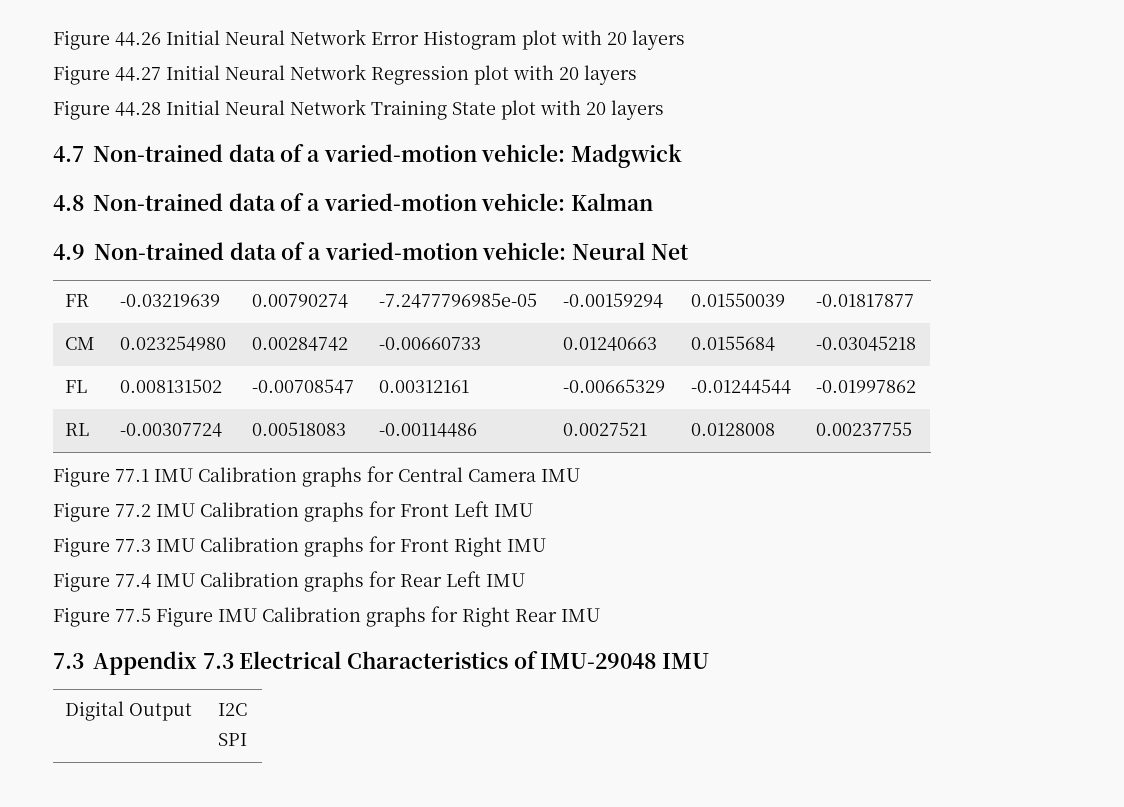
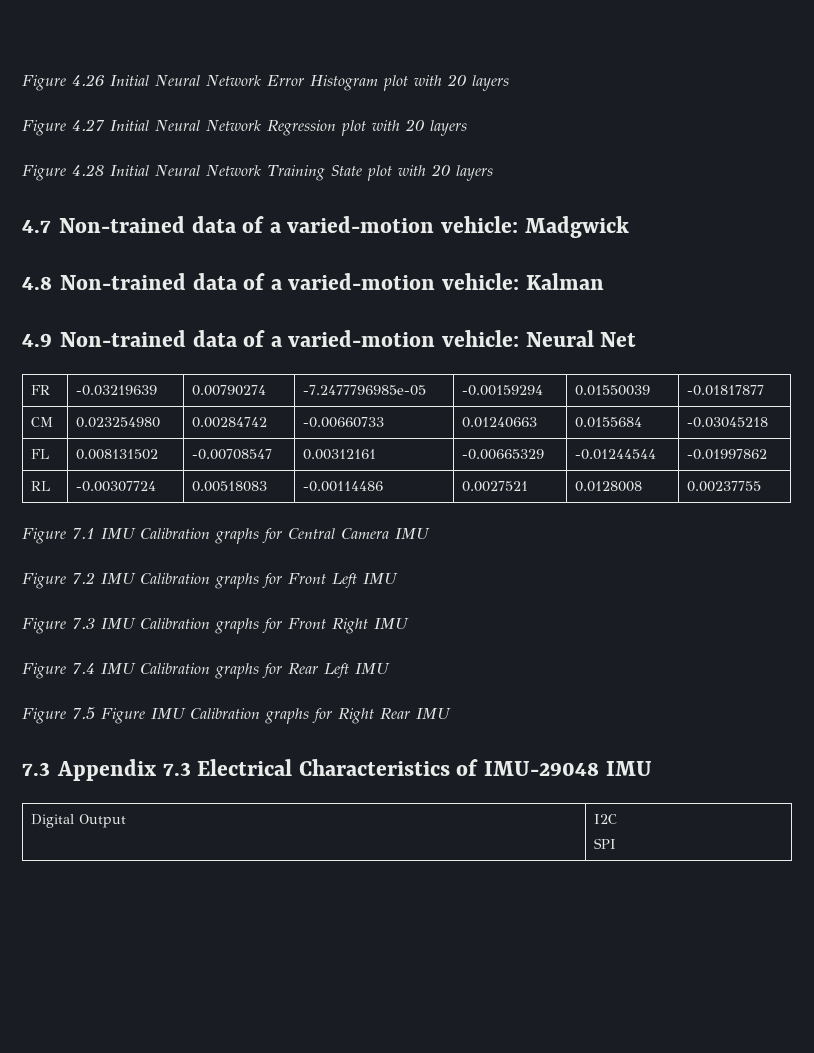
[53,30,161,50] Figure 44.26 -> [22,74,105,91] Figure 4.26
[115,67,161,81] 44.27 -> [72,119,105,131] 4.27
[115,102,161,116] 44.28 -> [72,164,104,176] 4.28
[115,469,149,482] 77.1 -> [72,528,95,539] 7.1
[115,504,151,517] 77.2 -> [72,572,95,584] 7.2
[115,539,151,552] 77.3 -> [72,618,95,629] 7.3
[115,574,151,588] 77.4 -> [72,663,95,674] 7.4
[115,608,151,622] 77.5 -> [72,707,95,720] 7.5

